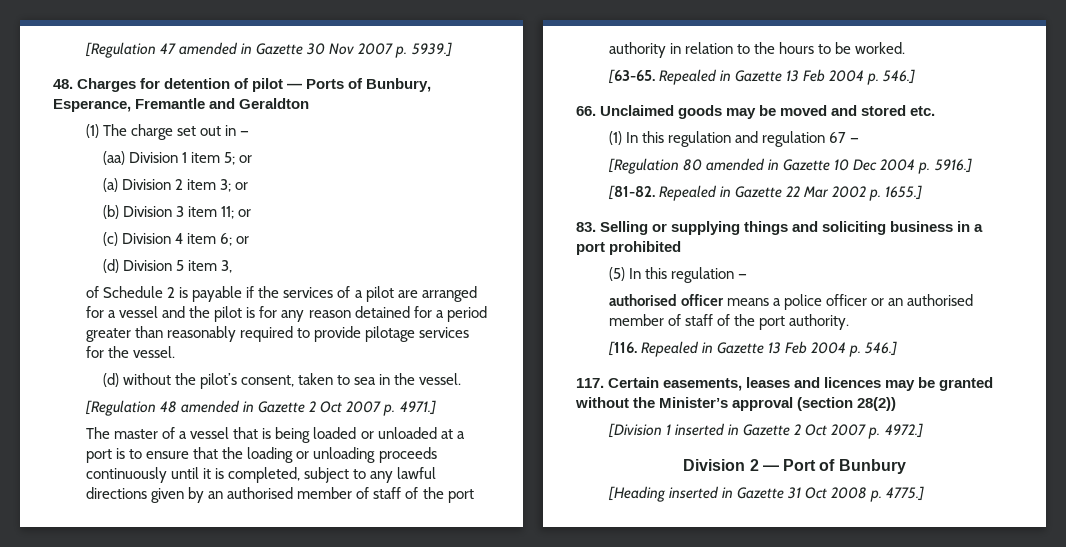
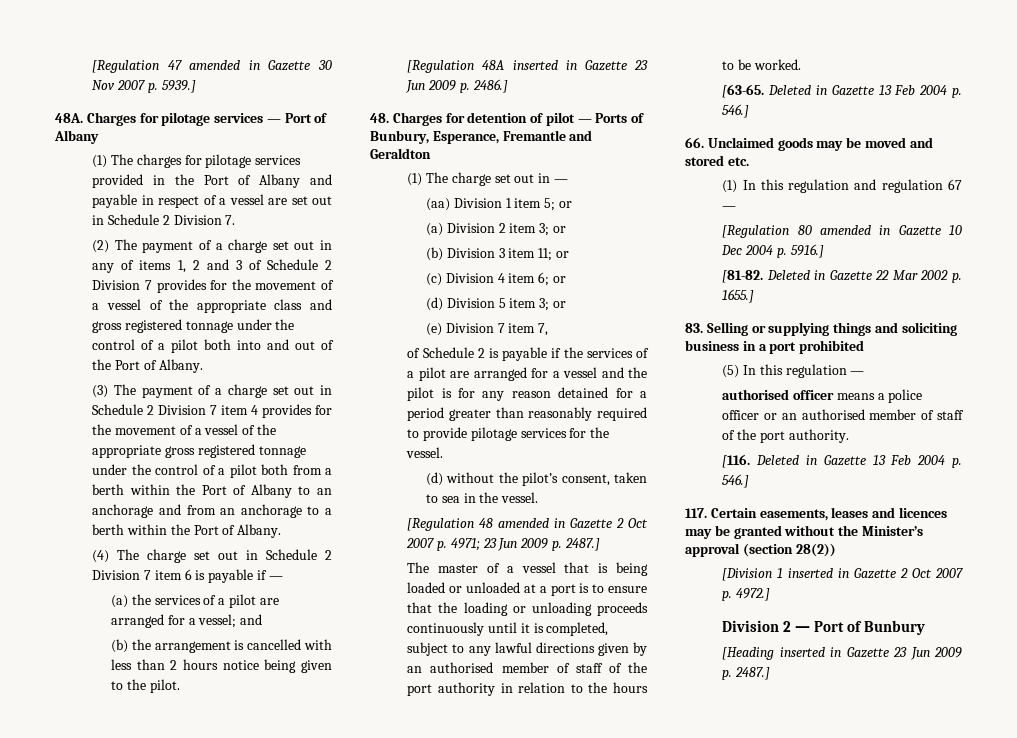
(452, 49) none -> [55,112,328,126] [54,130,99,144] [92,154,302,168] [92,174,332,188] [92,194,332,208] [92,214,236,225] [92,239,332,253] [92,259,332,273] [92,279,334,293] [92,299,332,313] [92,319,295,333] [92,339,334,353] [92,359,203,373] [92,384,332,398] [92,404,332,418] [92,424,277,435] [92,444,306,458] [92,464,332,478] [92,484,332,498] [92,504,332,518] [92,524,282,538] [92,549,332,563] [92,569,283,583] [110,594,279,608] [110,614,263,628] [110,639,332,653] [110,659,332,673] [110,679,180,693] [407,60,648,73] [406,79,508,93] // 48A. Charges for pilotage services — Port of Albany // (1) The charges for pilotage services provided in the Port of Albany and payable in respect of a vessel are set out in Schedule 2 Division 7. // (2) The payment of a charge set out in any of items 1, 2 and 3 of Schedule 2 Division 7 provides for the movement of a vessel of the appropriate class and gross registered tonnage under the control of a pilot both into and out of the Port of Albany. // (3) The payment of a charge set out in Schedule 2 Division 7 item 4 provides for the movement of a vessel of the appropriate gross registered tonnage under the control of a pilot both from a berth within the Port of Albany to an anchorage and from an anchorage to a berth within the Port of Albany. // (4) The charge set out in Schedule 2 Division 7 item 6 is payable if — // (a) the services of a pilot are arranged for a vessel; and // (b) the arrangement is cancelled with less than 2 hours notice being given to the pilot. // [Regulation 48A inserted in Gazette 23 Jun 2009 p. 2486.]
[220,260,232,273] 3, -> [539,298,566,311] [425,323,549,336] 3; or // (e) Division 7 item 7,
[399,400,436,415] 4971.] -> [450,538,600,551] 4971; 23 Jun 2009 p. 2487.]
[659,69,718,85] Repealed -> [768,85,812,95] Deleted
[659,185,718,201] Repealed -> [766,270,810,280] Deleted
[641,341,700,357] Repealed -> [756,455,800,465] Deleted
[787,486,925,502] 31 Oct 2008 p. 4775.] -> [893,647,962,660] [722,667,771,680] 23 Jun 2009 p. 2487.]

